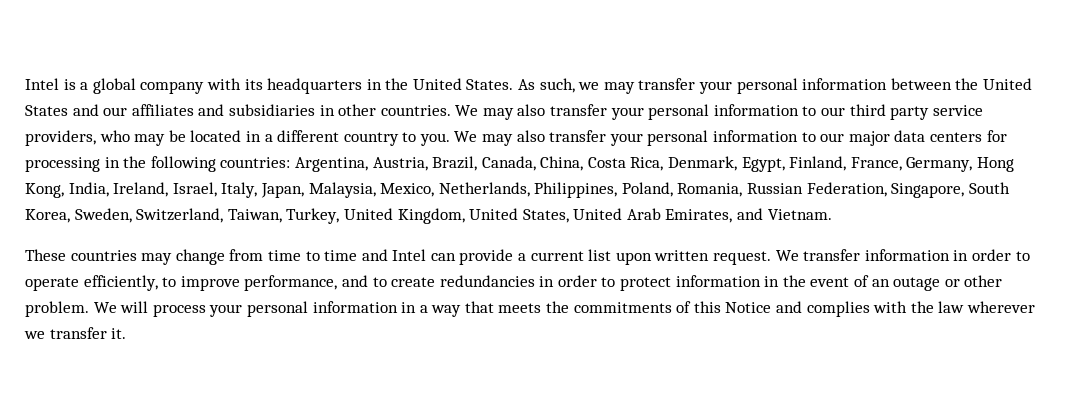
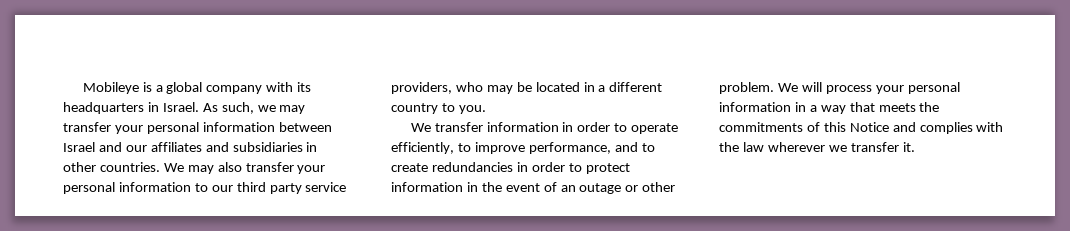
[25,78,59,90] Intel -> [82,82,139,94] Mobileye
[385,78,514,90] the United States. -> [162,102,199,112] Israel.
[955,78,1032,90] [25,105,68,116] the United States -> [63,142,95,152] Israel
[454,130,1007,146] [25,156,1015,172] [25,182,1010,198] [25,208,832,224] [25,249,772,265] We may also transfer your personal information to our major data centers for processing in the following countries: Argentina, Austria, Brazil, Canada, China, Costa Rica, Denmark, Egypt, Finland, France, Germany, Hong Kong, India, Ireland, Israel, Italy, Japan, Malaysia, Mexico, Netherlands, Philippines, Poland, Romania, Russian Federation, Singapore, South Korea, Sweden, Switzerland, Taiwan, Turkey, United Kingdom, United States, United Arab Emirates, and Vietnam. // These countries may change from time to time and Intel can provide a current list upon written request. -> (486, 109) //

